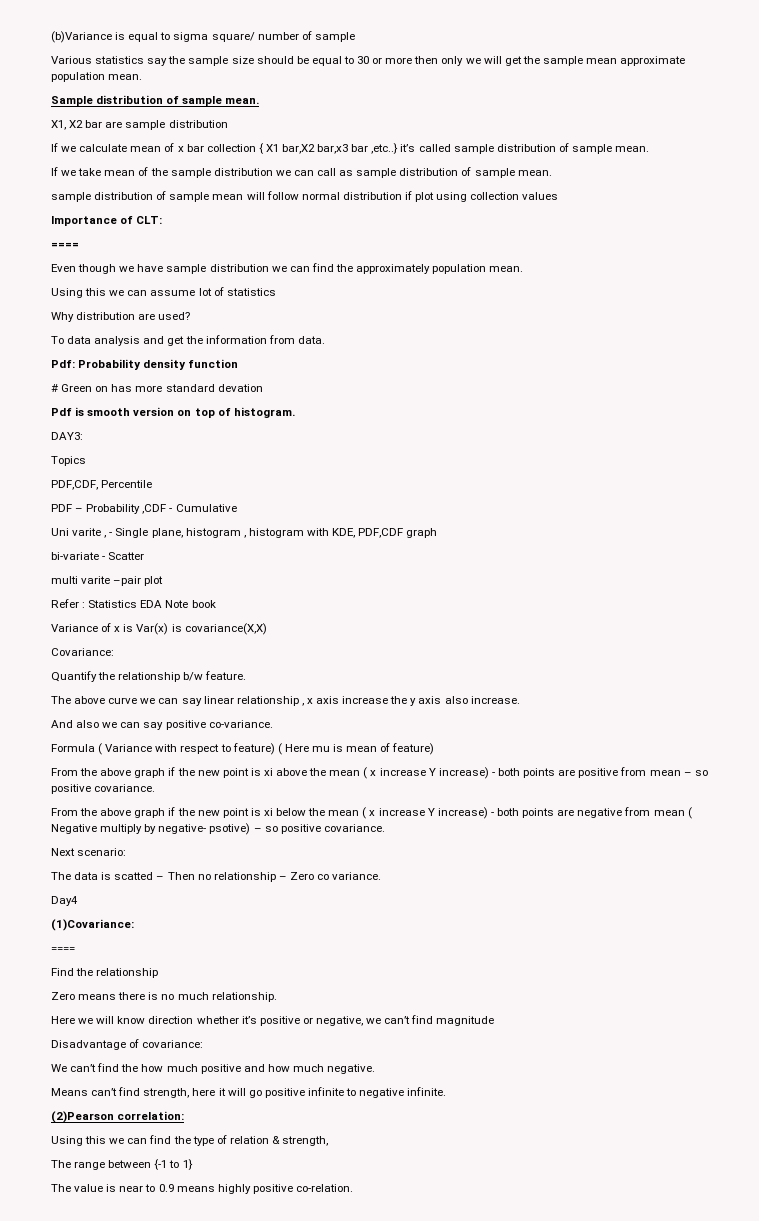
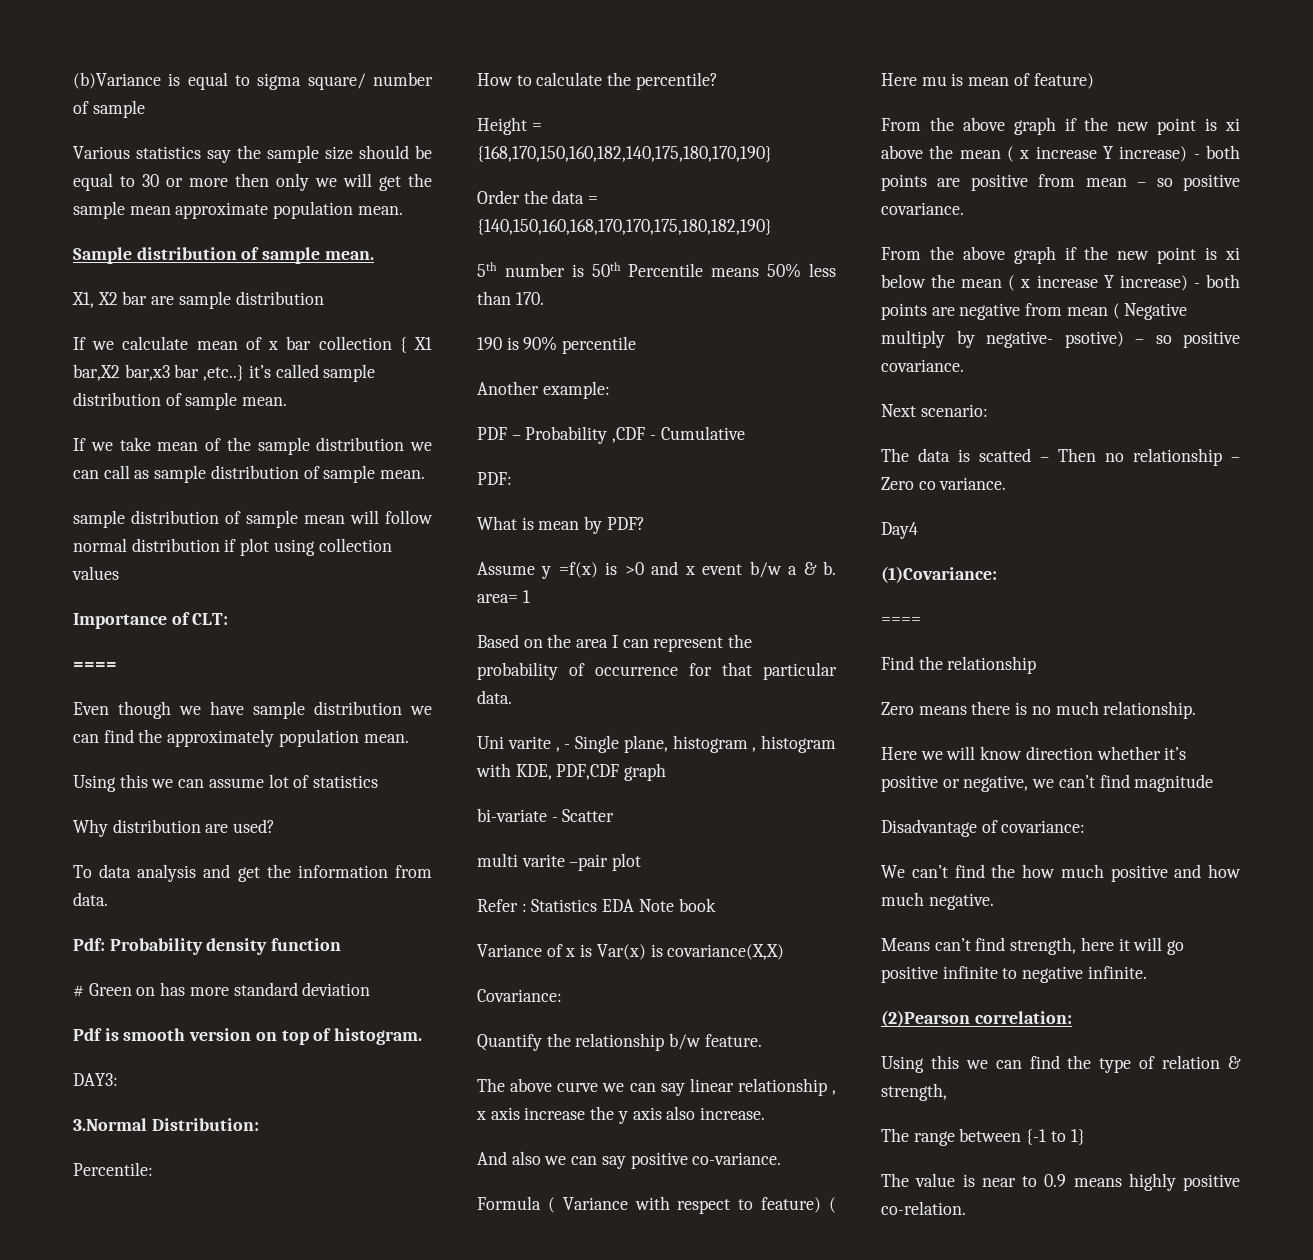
[217,384,263,392] devation -> [302,982,371,996] deviation
[51,456,86,466] [51,480,153,490] Topics // PDF,CDF, Percentile -> [73,1118,259,1131] [73,1162,153,1176] [477,72,718,90] [477,117,542,135] [477,146,772,162] [477,190,599,204] [477,219,772,235] [477,262,836,278] [477,291,544,305] [477,336,637,354] [477,381,610,399] 3.Normal Distribution: // Percentile: // How to calculate the percentile? // Height = {168,170,150,160,182,140,175,180,170,190} // Order the data = {140,150,160,168,170,170,175,180,182,190} // 5th number is 50th Percentile means 50% less than 170. // 190 is 90% percentile // Another example:
(237, 508) none -> [477,472,512,485] [477,516,645,534] [477,561,836,579] [477,590,530,603] [477,634,753,652] [477,662,837,680] [477,690,512,704] // PDF: // What is mean by PDF? // Assume y =f(x) is >0 and x event b/w a & b. area= 1 // Based on the area I can represent the probability of occurrence for that particular data.

